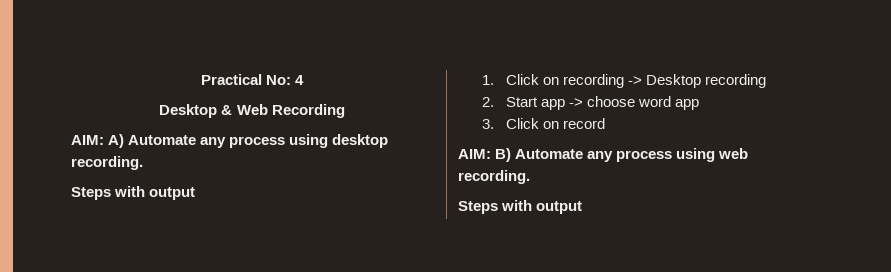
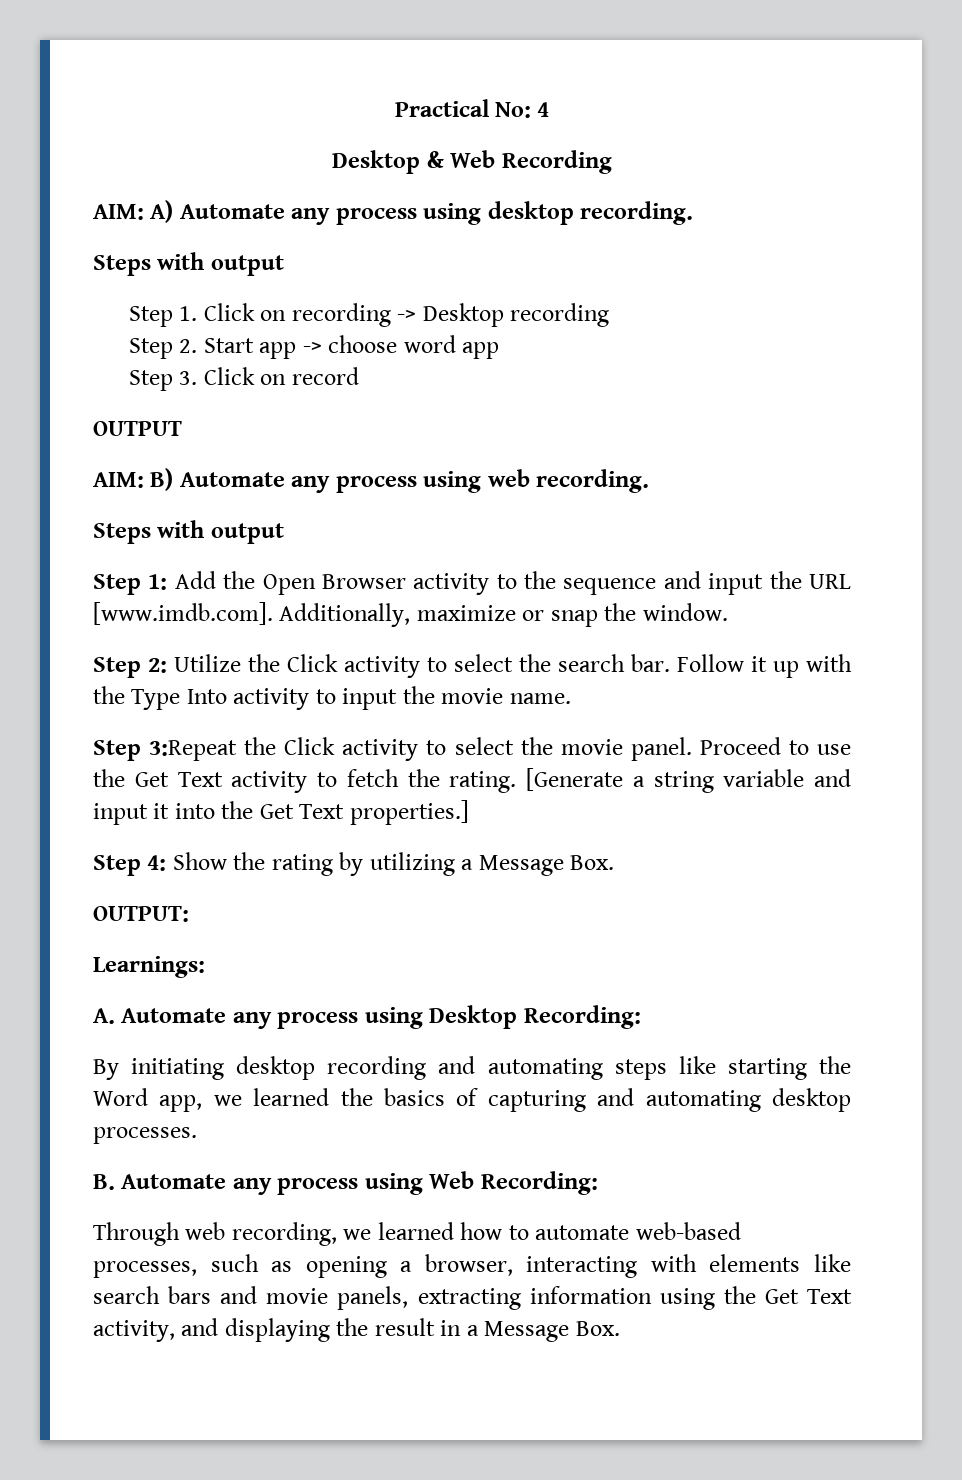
(196, 193) none -> [128,306,173,327] Step
(767, 81) none -> [128,338,173,359] Step
(700, 104) none -> [128,370,173,391] Step
(605, 123) none -> [93,421,182,436] // OUTPUT
(583, 207) none -> [93,571,851,595] [93,602,728,627] [93,654,852,678] [93,686,571,710] [93,737,852,761] [93,768,851,793] [93,800,469,825] [93,852,615,876] [93,906,189,922] [93,956,205,978] [93,1005,641,1029] [93,1056,851,1080] [93,1088,851,1112] [93,1127,197,1144] [93,1171,598,1195] [93,1222,741,1246] [93,1254,851,1278] [93,1286,853,1310] [93,1318,620,1342] // Step 1: Add the Open Browser activity to the sequence and input the URL [www.imdb.com]. Additionally, maximize or snap the window. // Step 2: Utilize the Click activity to select the search bar. Follow it up with the Type Into activity to input the movie name. // Step 3:Repeat the Click activity to select the movie panel. Proceed to use the Get Text activity to fetch the rating. [Generate a string variable and input it into the Get Text properties.] // Step 4: Show the rating by utilizing a Message Box. // OUTPUT: // Learnings: // A. Automate any process using Desktop Recording: // By initiating desktop recording and automating steps like starting the Word app, we learned the basics of capturing and automating desktop processes. // B. Automate any process using Web Recording: // Through web recording, we learned how to automate web-based processes, such as opening a browser, interacting with elements like search bars and movie panels, extracting information using the Get Text activity, and displaying the result in a Message Box.

